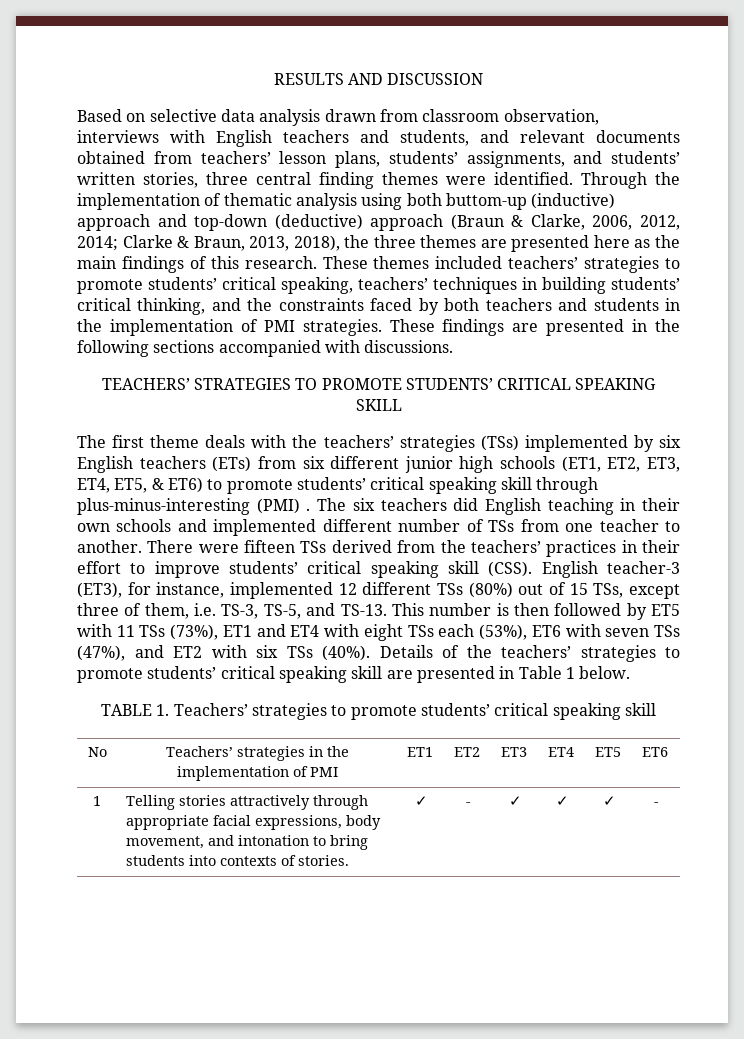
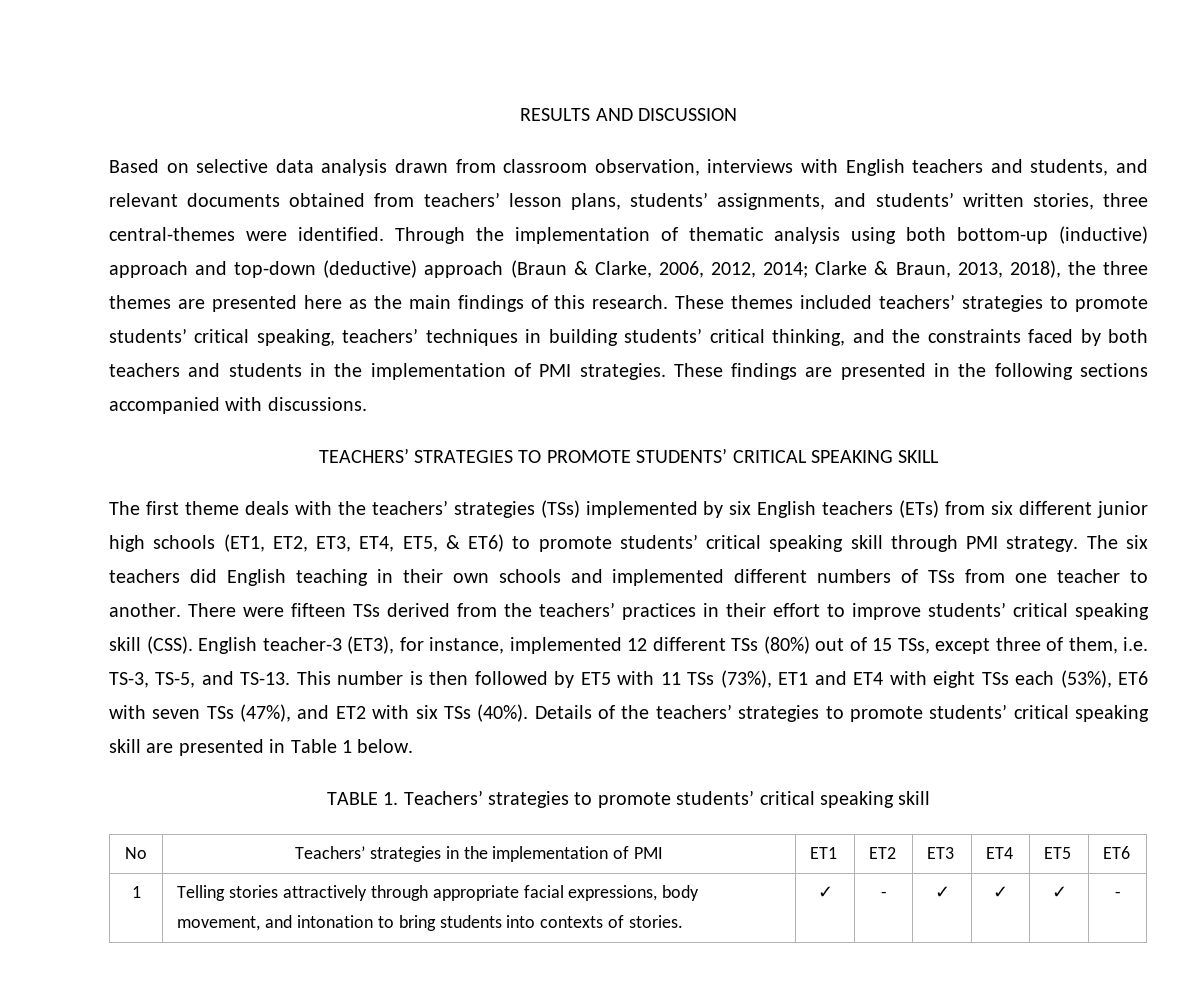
[256,172,438,189] central finding themes -> [109,227,235,241] central-themes
[445,193,527,210] buttom-up -> [957,227,1048,244] bottom-up
[77,498,311,515] plus-minus-interesting (PMI) . -> [966,536,1079,552] PMI strategy.
[398,519,461,532] number -> [817,569,892,583] numbers

